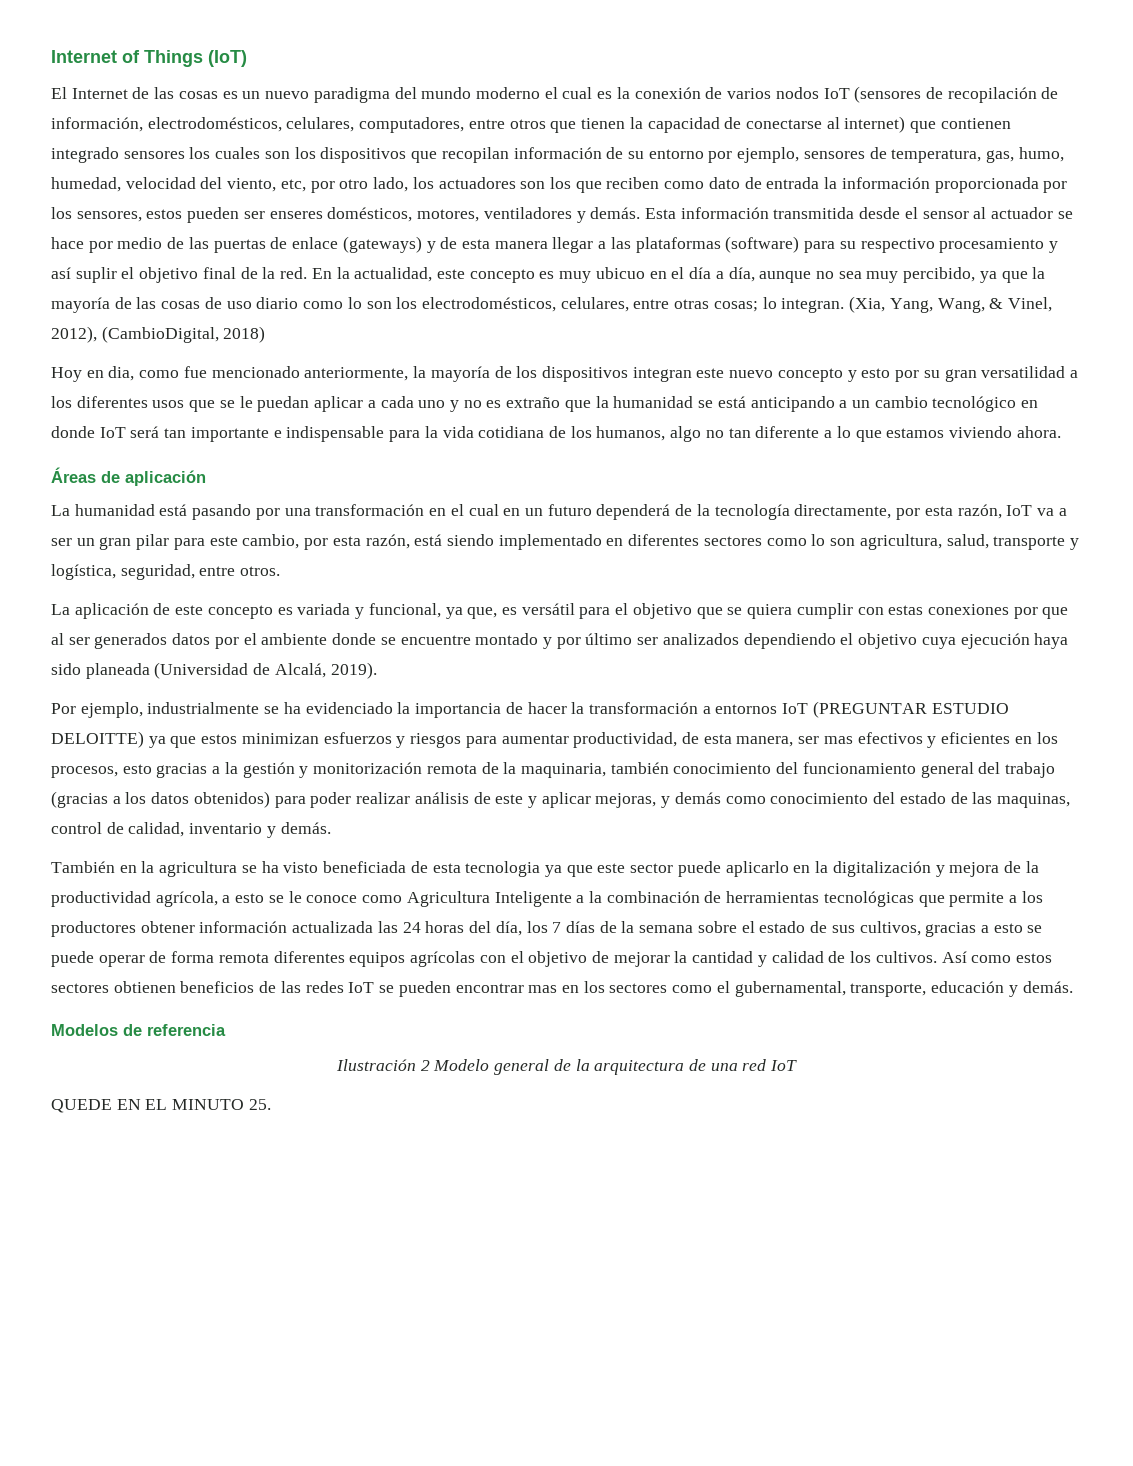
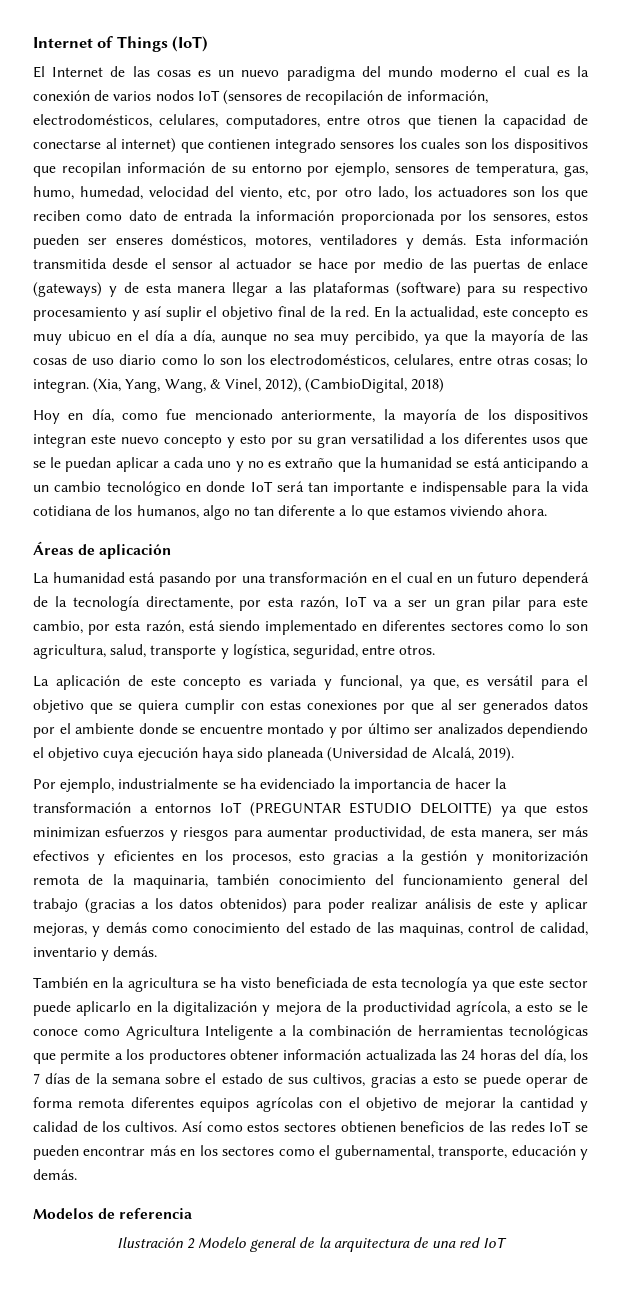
[108,366,135,381] dia, -> [91,409,114,423] día,
[823,736,853,744] mas -> [562,826,588,837] más
[465,861,541,877] tecnologia -> [401,977,469,992] tecnología
[528,985,558,993] mas -> [149,1145,176,1156] más
[51,1099,271,1113] // QUEDE EN EL MINUTO 25. -> (508, 1242) none

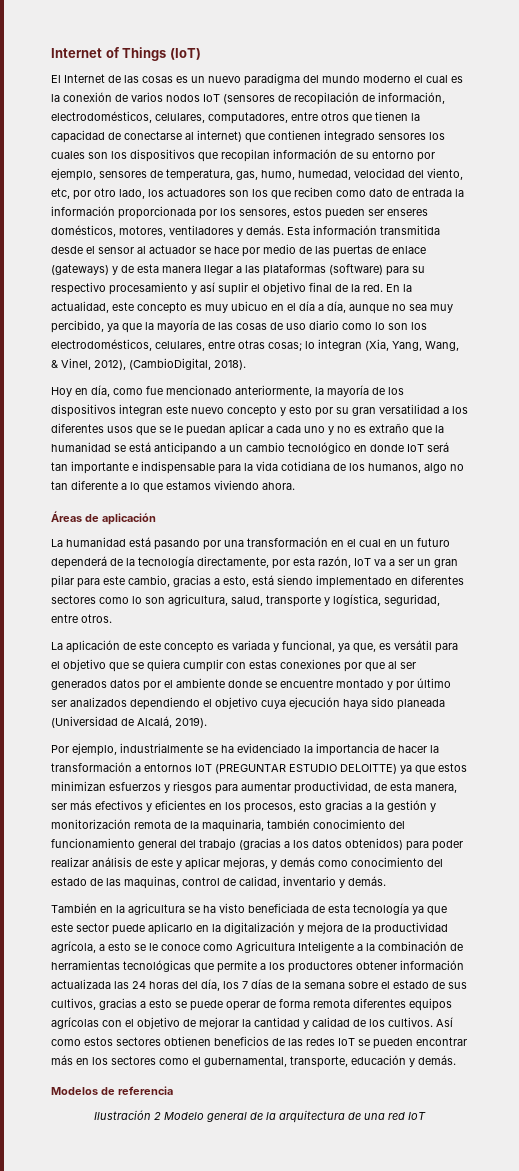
[33,379,89,393] integran. -> [318,339,362,351] integran
[411,378,445,393] 2018) -> [214,360,246,370] 2018).
[88,620,184,635] por esta razón, -> [173,575,249,587] gracias a esto,

